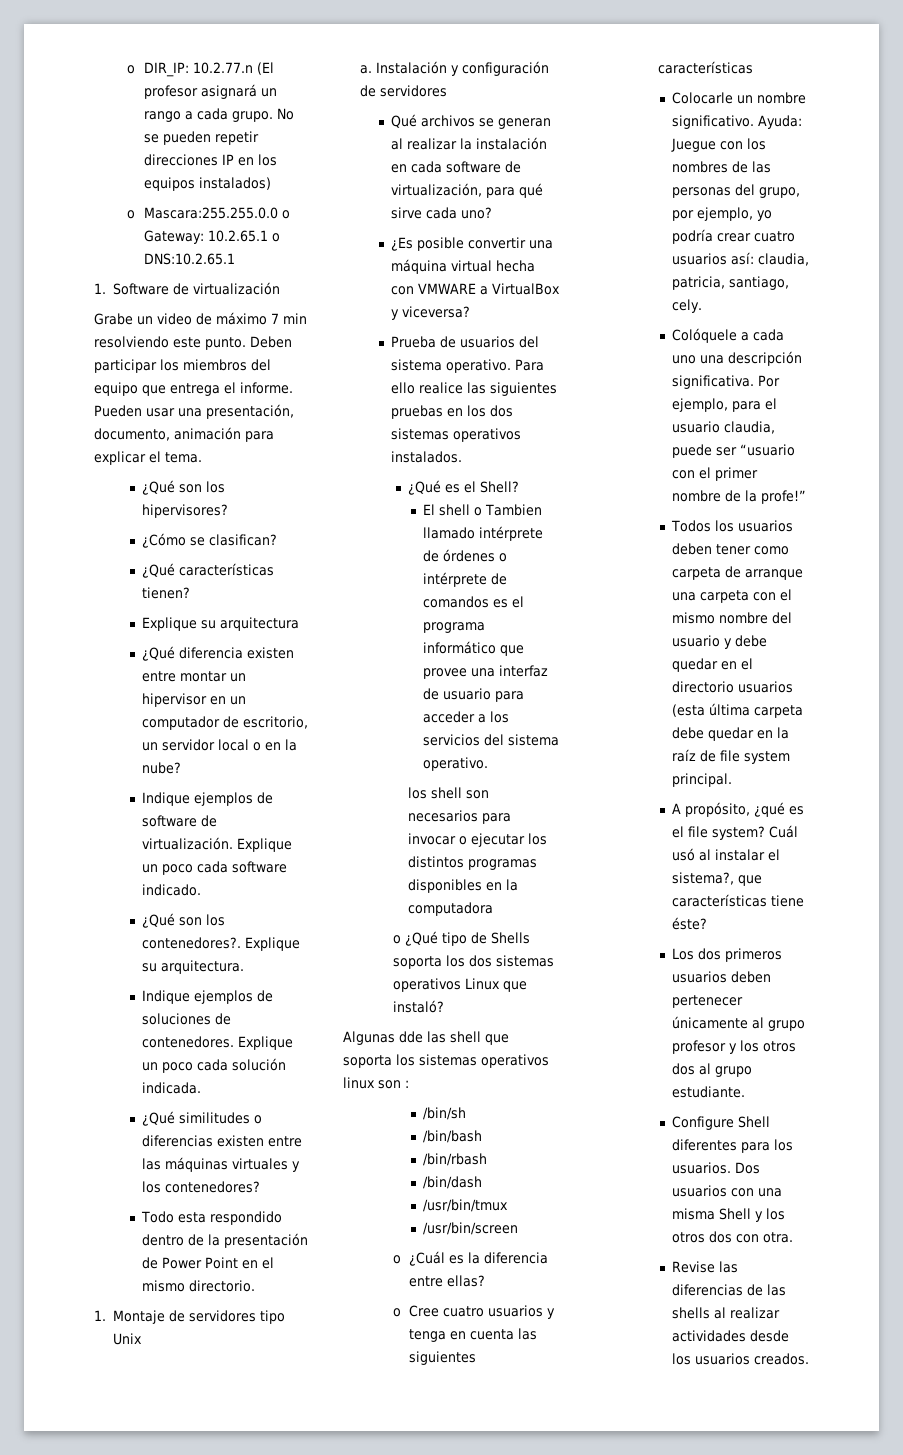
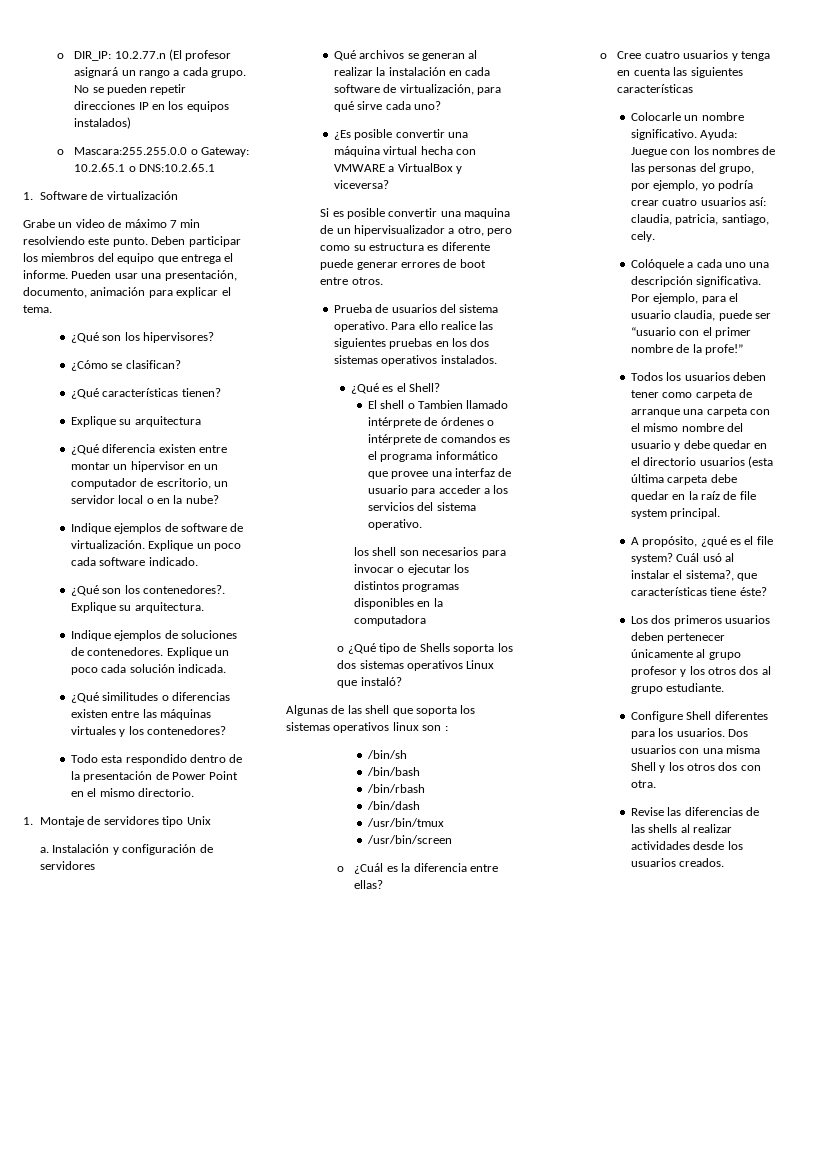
(471, 312) none -> [320,208,511,219] [320,225,513,236] [320,242,490,251] [320,259,486,270] [320,277,383,285] // Si es posible convertir una maquina de un hipervisualizador a otro, pero como su estructura es diferente puede generar errores de boot entre otros.
[399,1031,423,1043] dde -> [331,705,345,714] de

